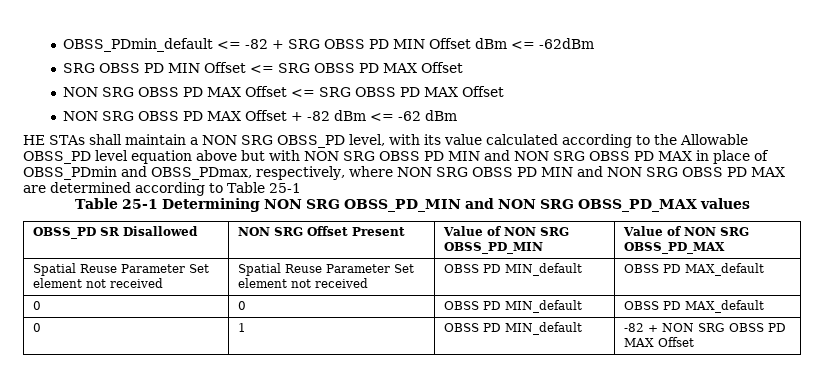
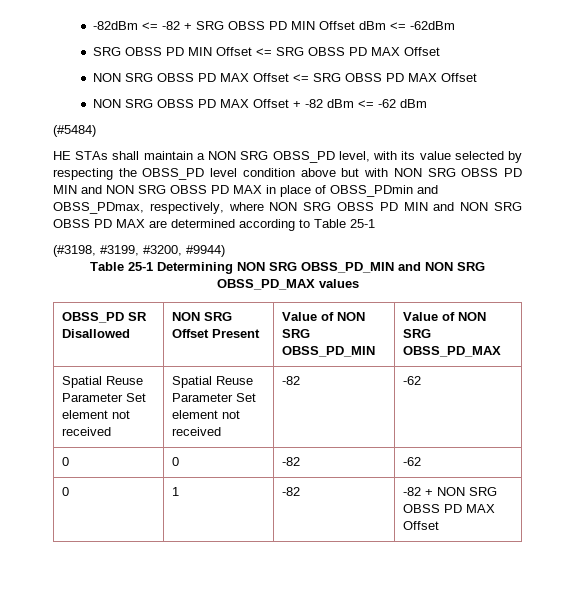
[62,38,213,52] OBSS_PDmin_default -> [92,21,138,30] -82dBm
(457, 115) none -> [53,125,96,137] // (#5484)
[486,134,748,148] calculated according to the Allowable -> [454,151,522,163] [53,168,137,180] selected by respecting the
[131,150,192,164] equation -> [242,168,295,177] condition
(301, 188) none -> [53,245,225,257] // (#3198, #3199, #3200, #9944)
[444,263,583,276] [624,263,765,276] [33,301,42,310] [238,301,247,310] [444,300,583,313] [624,300,765,313] OBSS PD MIN_default | OBSS PD MAX_default // 0 | 0 | OBSS PD MIN_default | OBSS PD MAX_default -> [282,376,301,385] [403,376,422,385] [62,457,70,466] [172,457,180,466] [282,457,301,466] [403,457,422,466] -82 | -62 // 0 | 0 | -82 | -62
[444,322,583,335] OBSS PD MIN_default -> [282,487,301,496] -82

